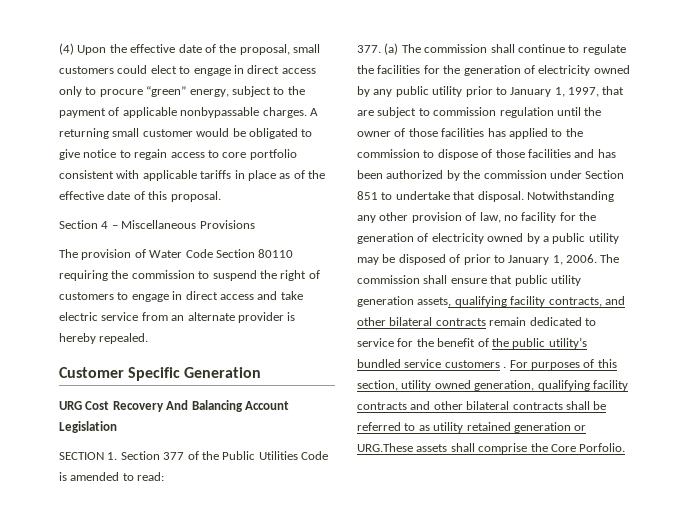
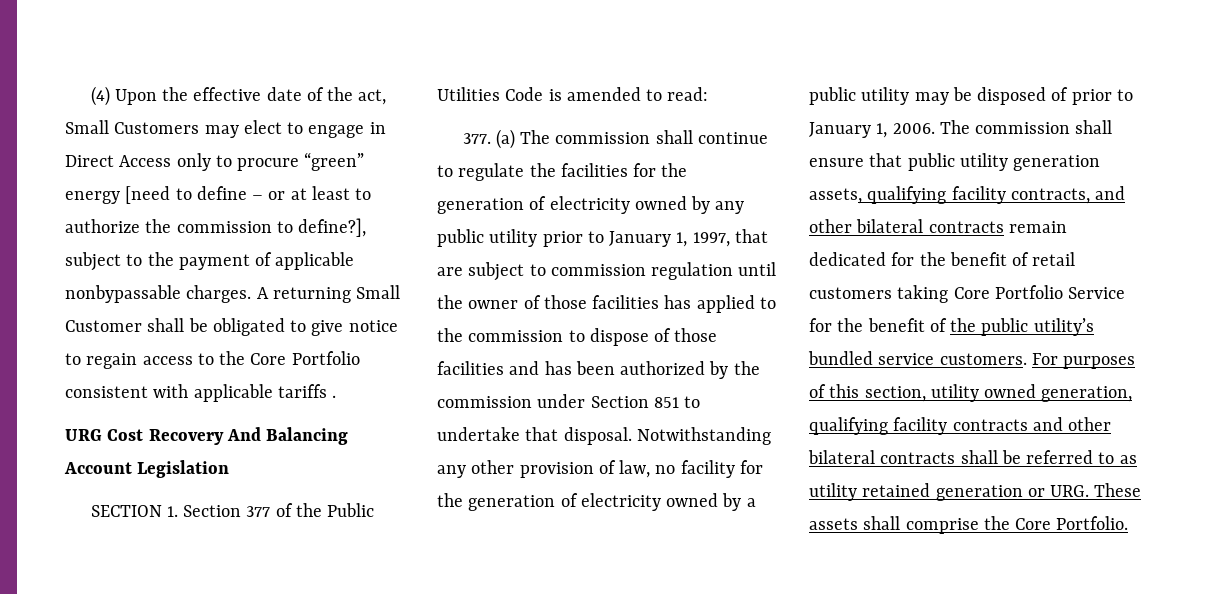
[239,44,320,55] [59,65,148,74] proposal, small customers could -> [358,89,387,105] [65,120,239,138] act, Small Customers may
[247,65,316,74] direct access -> [65,155,172,167] Direct Access
[189,89,229,97] energy, -> [65,186,372,204] [65,218,367,237] energy [need to define – or at least to authorize the commission to define?],
[112,128,230,137] small customer would -> [356,285,401,299] [65,318,185,332] Small Customer shall
[222,149,297,160] core portfolio -> [219,351,360,365] the Core Portfolio
[234,170,325,181] [59,191,221,202] [59,220,255,229] [59,249,294,260] [59,270,320,281] [59,291,303,302] [59,312,296,323] [59,333,149,344] [59,367,262,381] in place as of the effective date of this proposal. // Section 4 – Miscellaneous Provisions // The provision of Water Code Section 80110 requiring the commission to suspend the right of customers to engage in direct access and take electric service from an alternate provider is hereby repealed. // Customer Specific Generation -> [332,395,337,398] .
[584,318,596,326] [357,338,394,347] to service -> [891,252,1076,266] [809,285,1126,303] for the benefit of retail customers taking Core Portfolio Service
[444,360,507,368] customers . -> [939,353,1027,365] customers.
[357,443,413,452] URG.These -> [1050,483,1142,497] URG. These
[579,443,626,452] Porfolio. -> [1056,516,1129,530] Portfolio.

